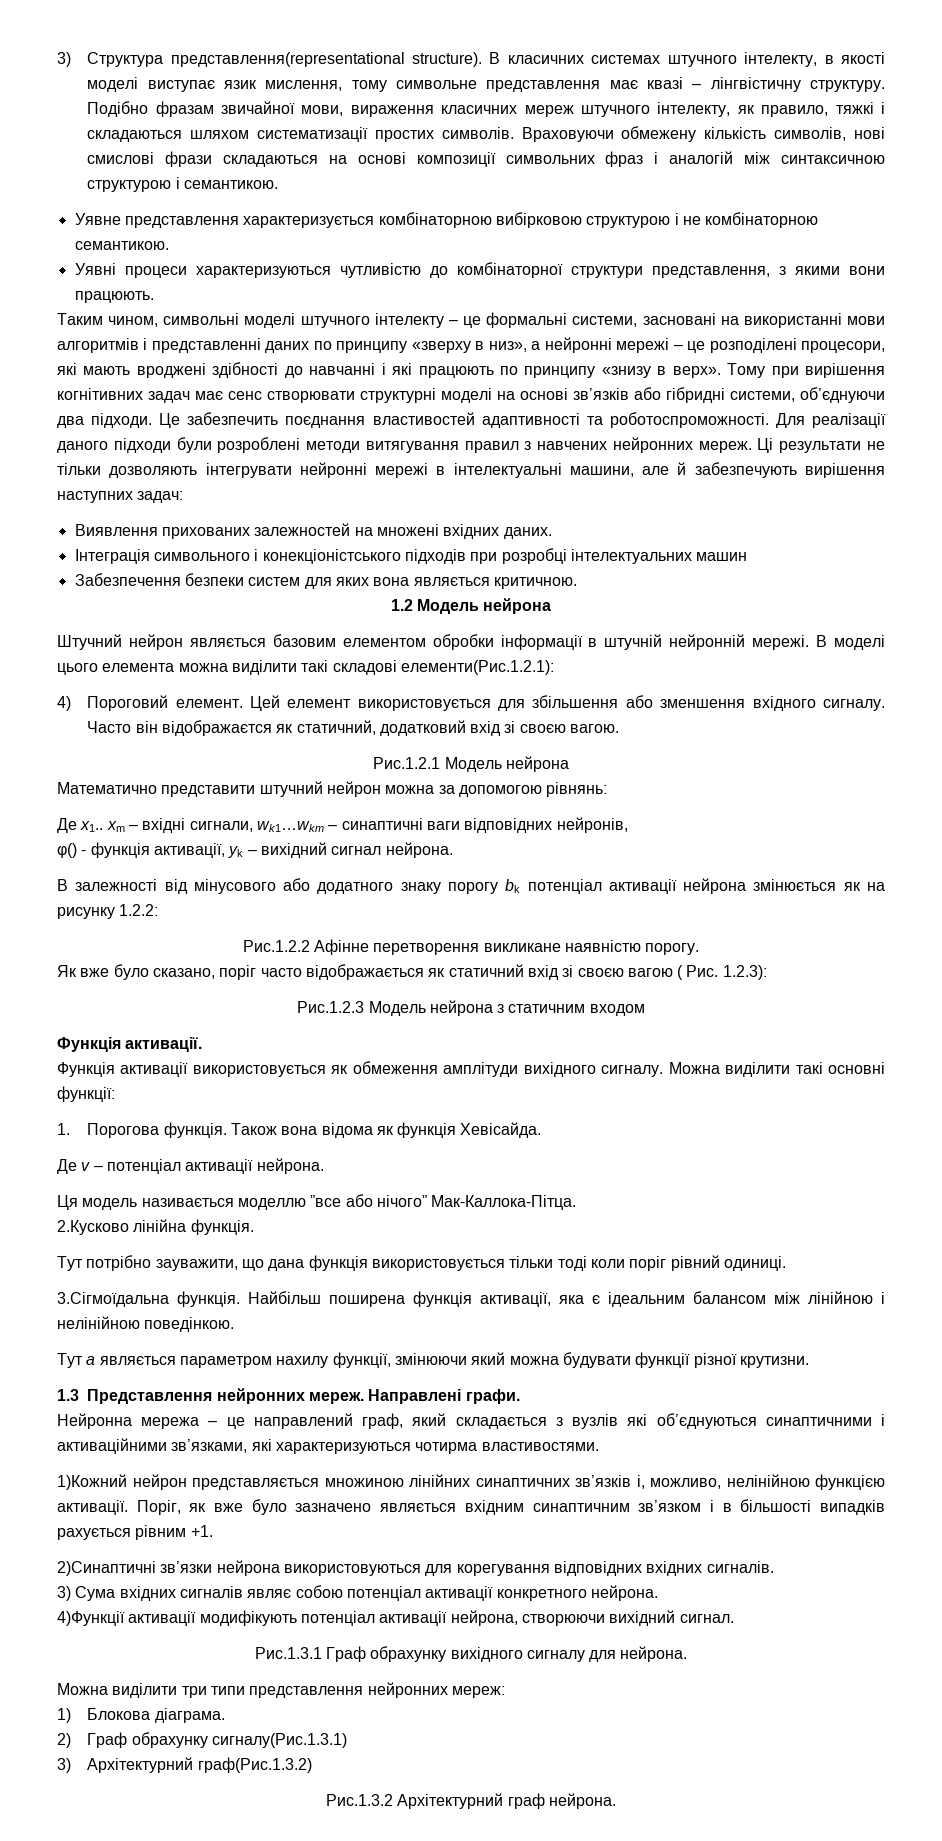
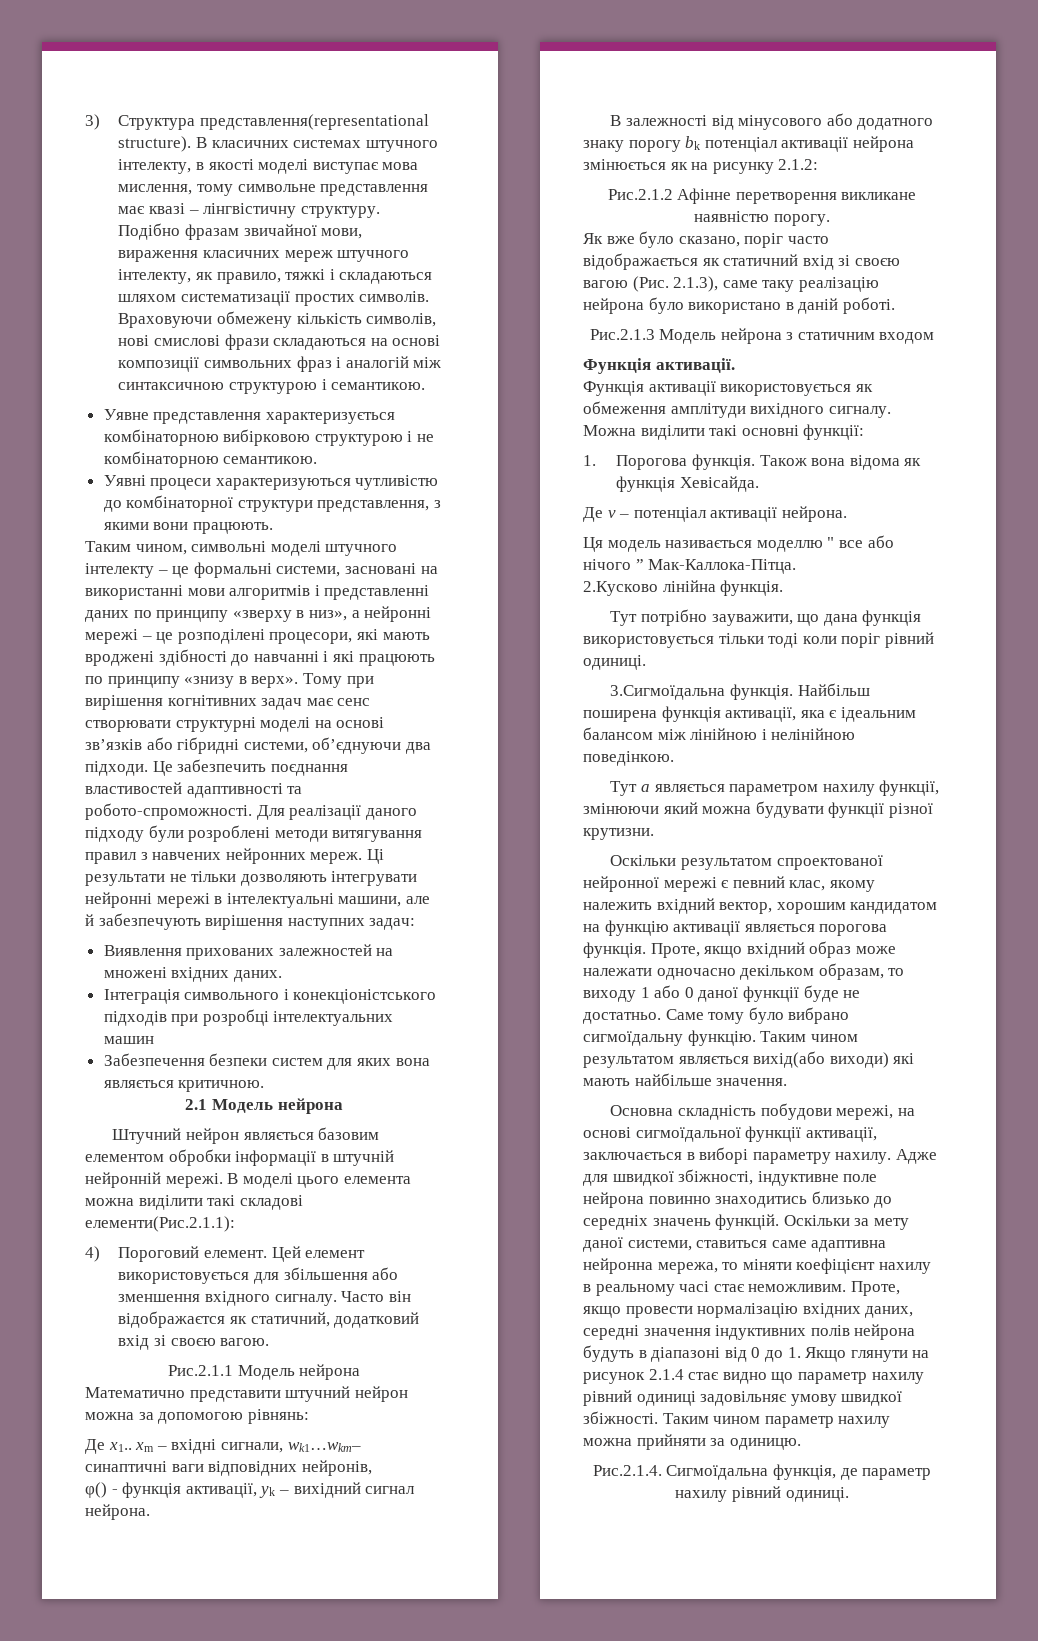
[223,80,257,89] язик -> [382,162,419,170] мова
[609,412,769,428] роботоспроможності. -> [85,803,252,820] робото-спроможності.
[113,438,171,453] підходи -> [85,827,144,842] підходу
[390,599,413,611] 1.2 -> [185,1099,208,1110] 2.1
[400,660,554,675] елементи(Рис.1.2.1): -> [85,1216,235,1232] елементи(Рис.2.1.1):
[373,757,441,769] Рис.1.2.1 -> [167,1365,233,1376] Рис.2.1.1
[256,821,338,832] wk1…wkm – -> [287,1442,361,1452] wk1…wkm–
[119,904,159,916] [242,940,310,952] 1.2.2: // Рис.1.2.2 -> [778,159,819,170] [607,189,673,200] 2.1.2: // Рис.2.1.2
[677,965,767,980] [297,1001,365,1013] ( Рис. 1.2.3): // Рис.1.2.3 -> [632,276,879,292] [583,297,895,314] [589,329,655,340] (Рис. 2.1.3), саме таку реалізацію нейрона було використано в даній роботі. // Рис.2.1.3
[310,1194,427,1207] ”все або нічого” -> [827,535,894,548] [583,559,644,570] " все або нічого ”
[57,1292,169,1307] 3.Сігмоїдальна -> [610,685,726,700] 3.Сигмоїдальна
[57,1388,520,1404] [57,1413,886,1429] [57,1438,599,1454] [57,1474,885,1490] [57,1499,886,1515] [57,1525,213,1540] [57,1560,774,1576] [57,1585,658,1601] [57,1610,734,1626] [254,1646,688,1662] [57,1682,505,1698] [57,1708,225,1723] [57,1732,347,1748] [57,1757,312,1773] [326,1793,616,1809] 1.3 Представлення нейронних мереж. Направлені графи. // Нейронна мережа – це направлений граф, який складається з вузлів які об’єднуються синаптичними і активаційними зв’язками, які характеризуються чотирма властивостями. // 1)Кожний нейрон представляється множиною лінійних синаптичних зв’язків і, можливо, нелінійною функцією активації. Поріг, як вже було зазначено являється вхідним синаптичним зв’язком і в більшості випадків рахується рівним +1. // 2)Синаптичні зв’язки нейрона використовуються для корегування відповідних вхідних сигналів. // 3) Сума вхідних сигналів являє собою потенціал активації конкретного нейрона. // 4)Функції активації модифікують потенціал активації нейрона, створюючи вихідний сигнал. // Рис.1.3.1 Граф обрахунку вихідного сигналу для нейрона. // Можна виділити три типи представлення нейронних мереж: // 1) Блокова діаграма. // 2) Граф обрахунку сигналу(Рис.1.3.1) // 3) Архітектурний граф(Рис.1.3.2) // Рис.1.3.2 Архітектурний граф нейрона. -> [610,855,883,870] [583,876,875,892] [583,898,938,914] [583,920,888,936] [583,941,896,958] [583,963,905,980] [583,985,861,1002] [583,1007,850,1024] [583,1030,858,1046] [583,1051,915,1068] [583,1073,788,1086] [610,1103,915,1120] [583,1126,877,1142] [583,1147,937,1164] [583,1169,878,1186] [583,1191,893,1208] [583,1214,909,1230] [583,1237,887,1252] [583,1258,931,1274] [583,1281,900,1296] [583,1303,914,1318] [583,1324,916,1340] [583,1345,930,1362] [583,1369,924,1384] [583,1390,903,1406] [583,1411,891,1428] [583,1434,801,1450] [592,1464,932,1480] [675,1486,849,1502] Оскільки результатом спроектованої нейронної мережі є певний клас, якому належить вхідний вектор, хорошим кандидатом на функцію активації являється порогова функція. Проте, якщо вхідний образ може належати одночасно декільком образам, то виходу 1 або 0 даної функції буде не достатньо. Саме тому було вибрано сигмоїдальну функцію. Таким чином результатом являється вихід(або виходи) які мають найбільше значення. // Основна складність побудови мережі, на основі сигмоїдальної функції активації, заключається в виборі параметру нахилу. Адже для швидкої збіжності, індуктивне поле нейрона повинно знаходитись близько до середніх значень функцій. Оскільки за мету даної системи, ставиться саме адаптивна нейронна мережа, то міняти коефіцієнт нахилу в реальному часі стає неможливим. Проте, якщо провести нормалізацію вхідних даних, середні значення індуктивних полів нейрона будуть в діапазоні від 0 до 1. Якщо глянути на рисунок 2.1.4 стає видно що параметр нахилу рівний одиниці задовільняє умову швидкої збіжності. Таким чином параметр нахилу можна прийняти за одиницю. // Рис.2.1.4. Сигмоїдальна функція, де параметр нахилу рівний одиниці.

